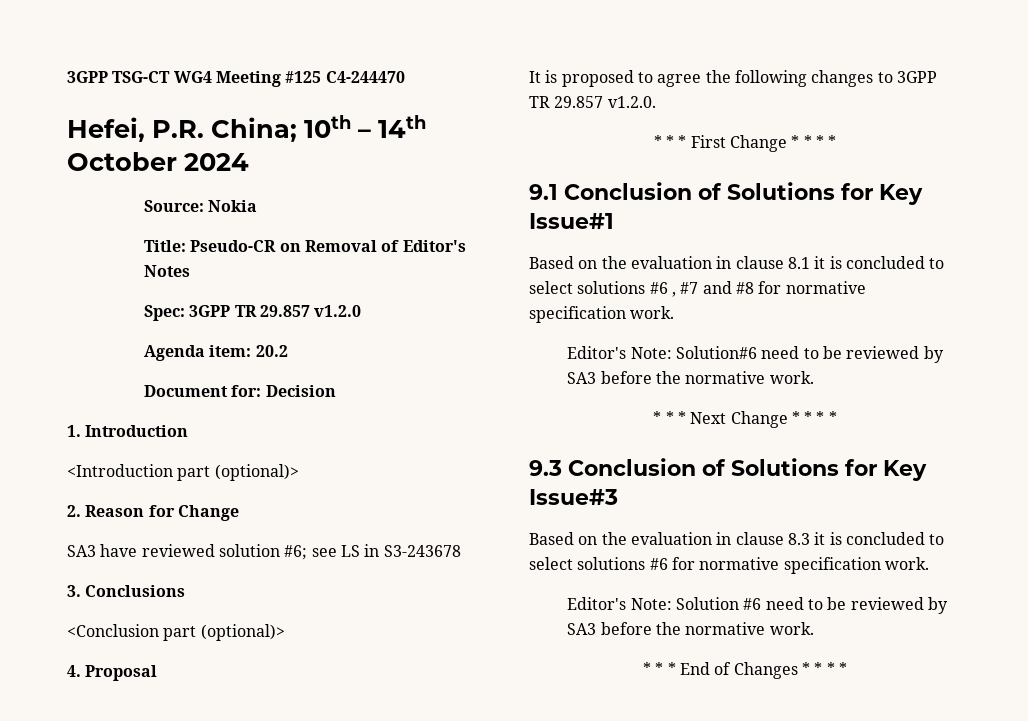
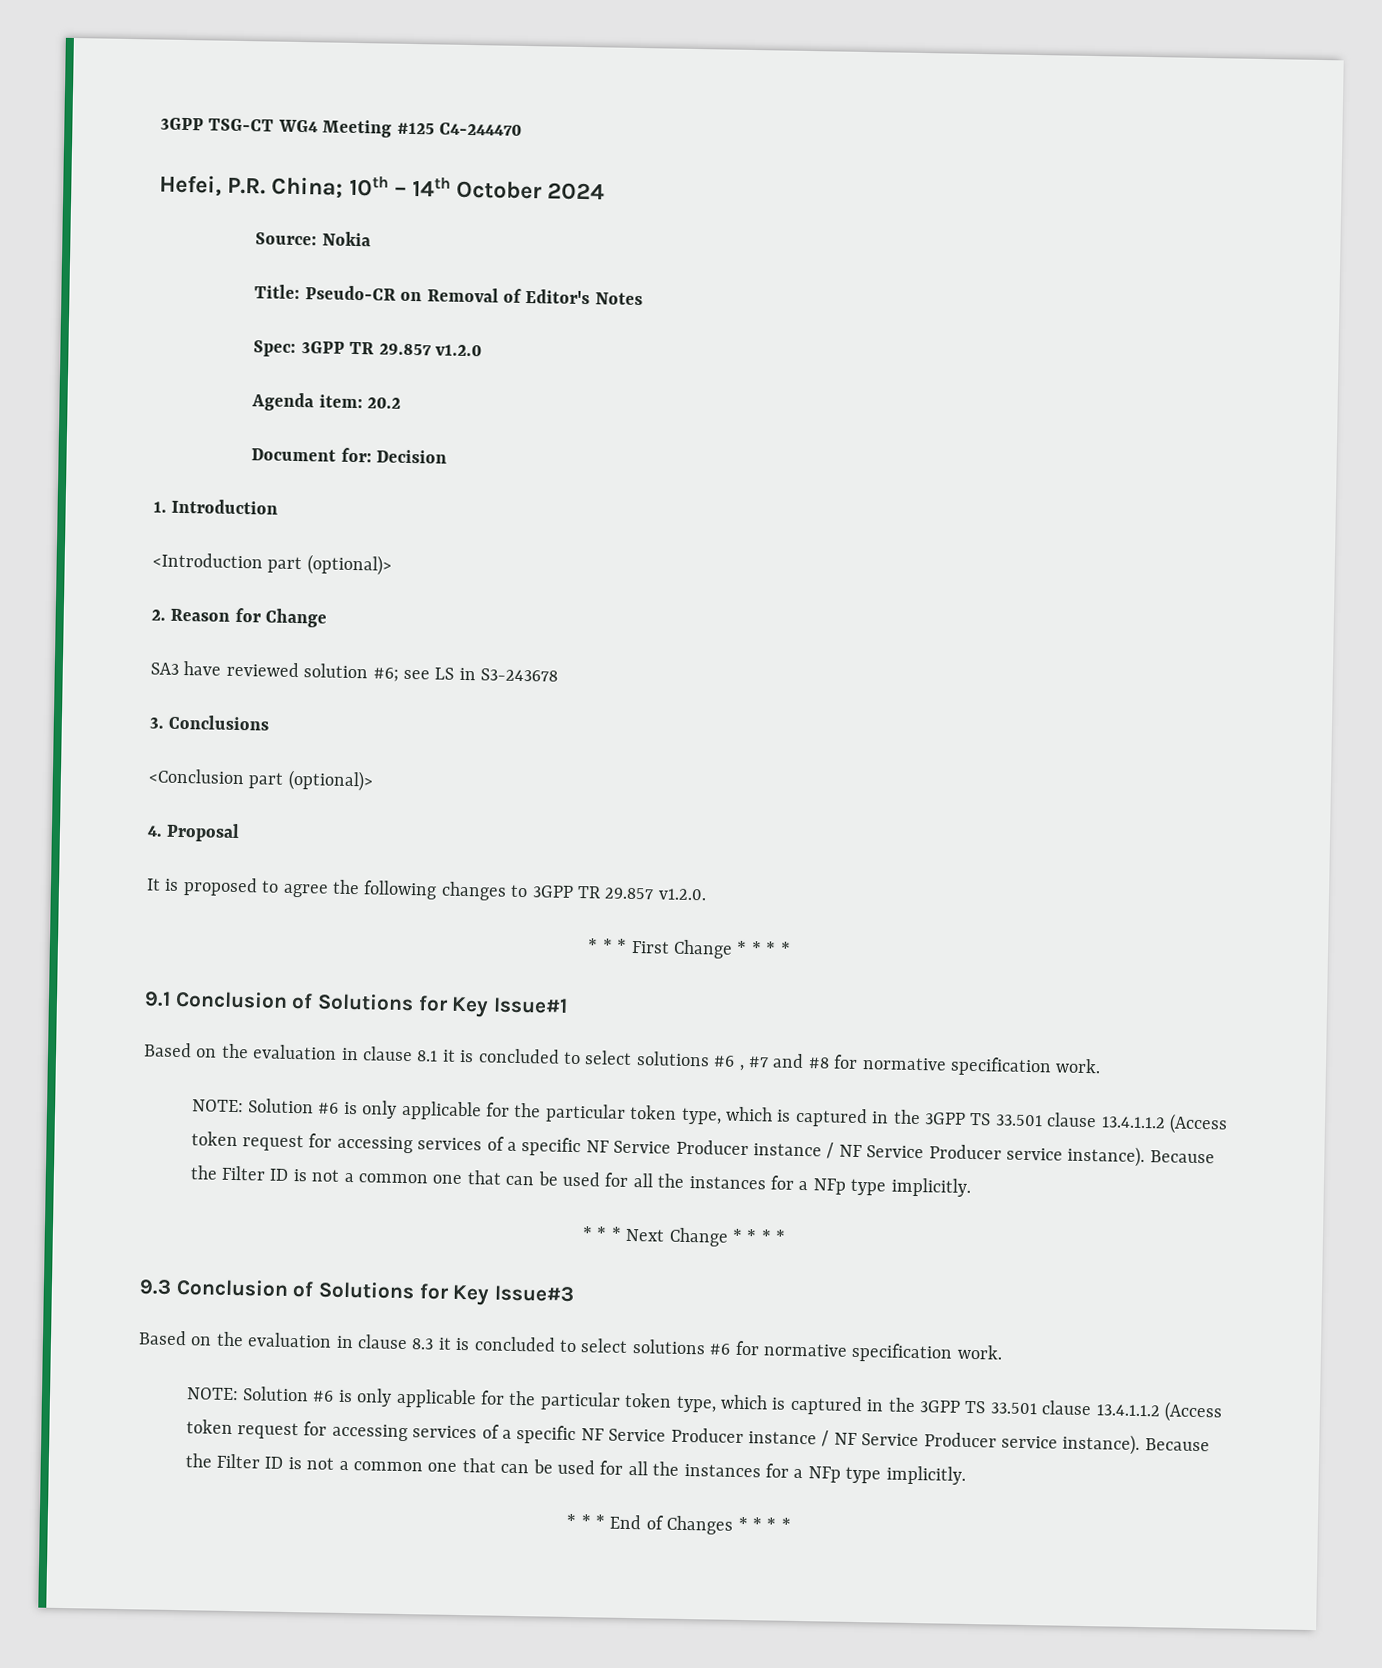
[567,346,944,363] [567,371,814,384] Editor's Note: Solution#6 need to be reviewed by SA3 before the normative work. -> [191,1098,1229,1135] [190,1131,1215,1168] [189,1165,971,1197] NOTE: Solution #6 is only applicable for the particular token type, which is captured in the 3GPP TS 33.501 clause 13.4.1.1.2 (Access token request for accessing services of a specific NF Service Producer instance / NF Service Producer service instance). Because the Filter ID is not a common one that can be used for all the instances for a NFp type implicitly.
[567,597,949,614] [567,622,814,635] Editor's Note: Solution #6 need to be reviewed by SA3 before the normative work. -> [185,1386,1224,1423] [185,1419,1210,1456] [184,1453,966,1485] NOTE: Solution #6 is only applicable for the particular token type, which is captured in the 3GPP TS 33.501 clause 13.4.1.1.2 (Access token request for accessing services of a specific NF Service Producer instance / NF Service Producer service instance). Because the Filter ID is not a common one that can be used for all the instances for a NFp type implicitly.

